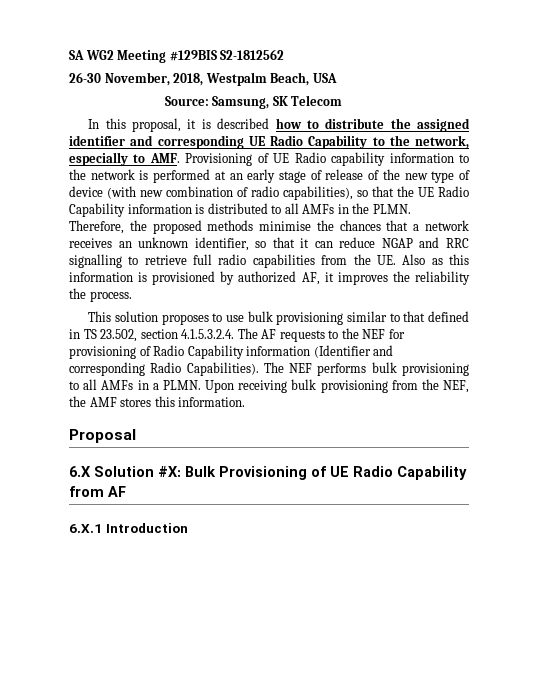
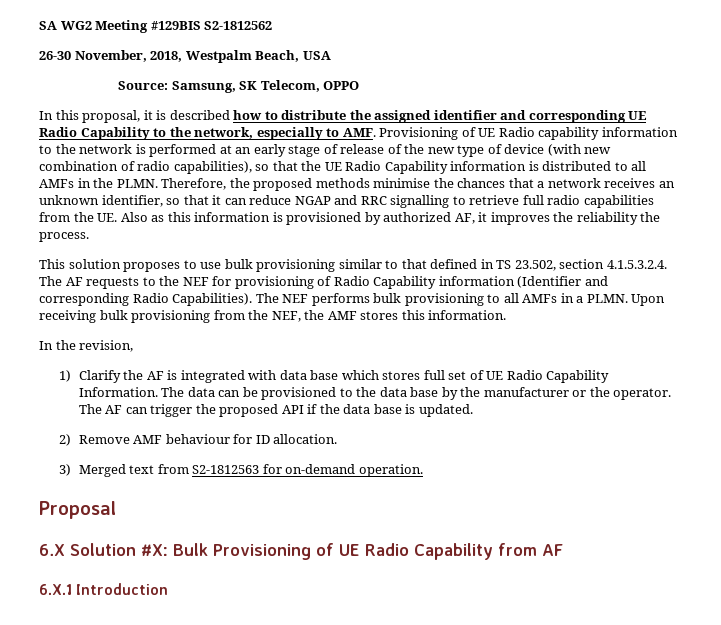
[291,95,343,106] Telecom -> [260,80,360,92] Telecom, OPPO
(246, 402) none -> [39,340,134,352] [58,370,610,383] [78,387,672,400] [78,404,473,417] [58,434,338,446] [58,464,423,477] // In the revision, // 1) Clarify the AF is integrated with data base which stores full set of UE Radio Capability Information. The data can be provisioned to the data base by the manufacturer or the operator. The AF can trigger the proposed API if the data base is updated. // 2) Remove AMF behaviour for ID allocation. // 3) Merged text from S2-1812563 for on-demand operation.

